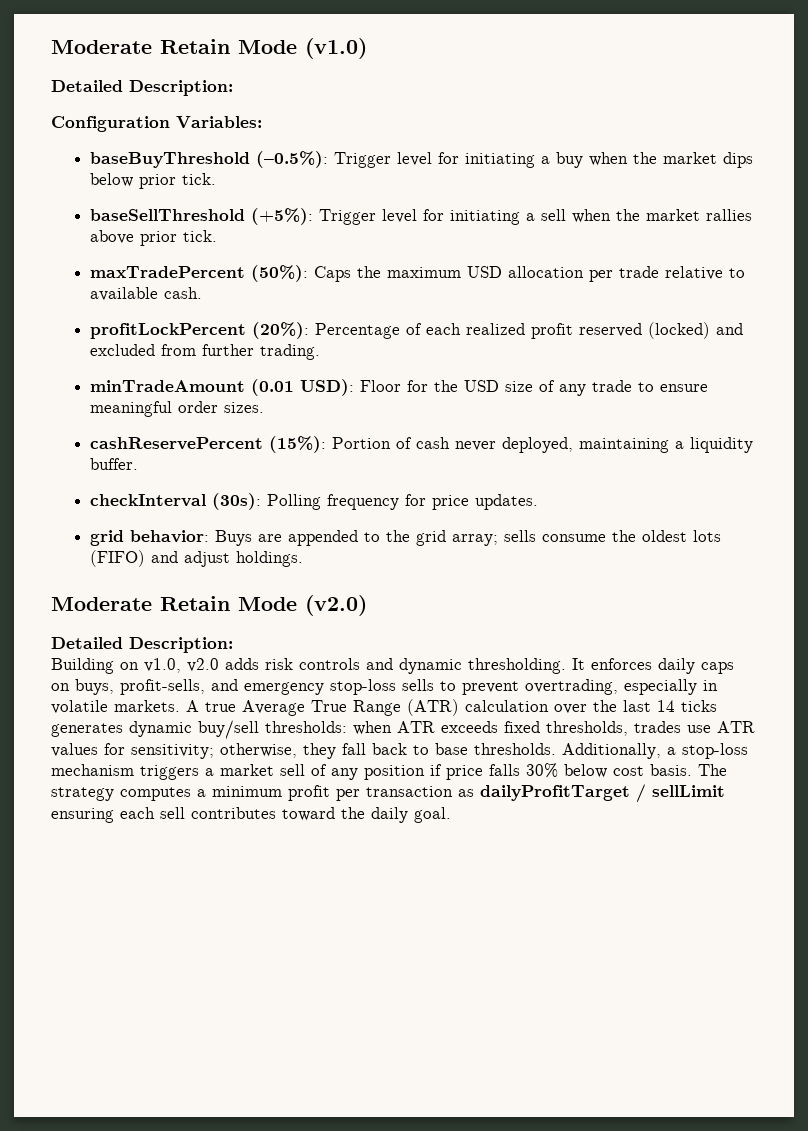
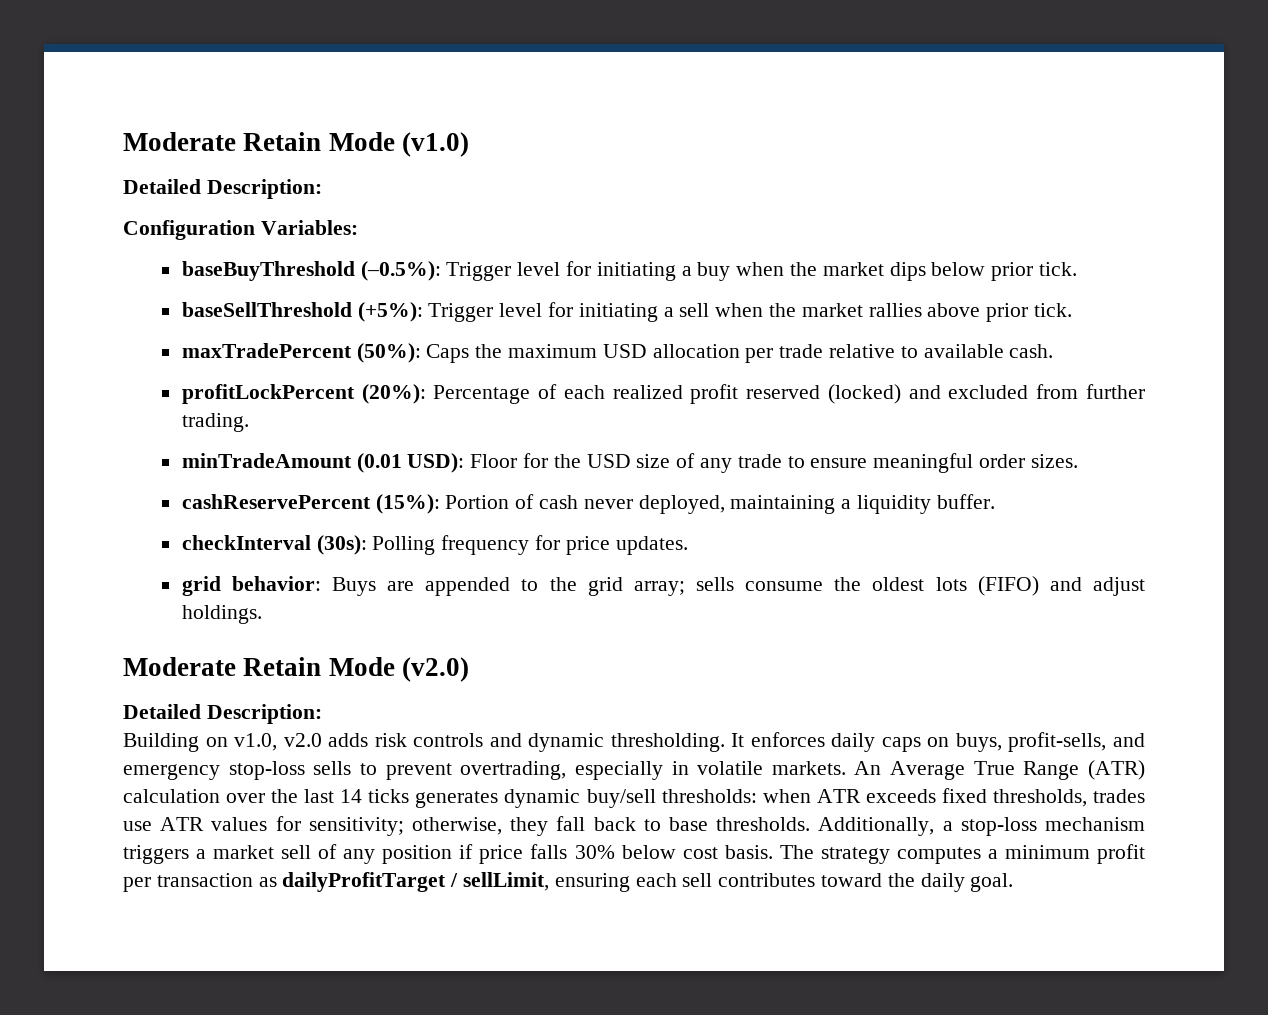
[186,700,236,712] A true -> [854,761,882,775] An
[652,785,725,797] sellLimit -> [463,872,550,891] sellLimit,

